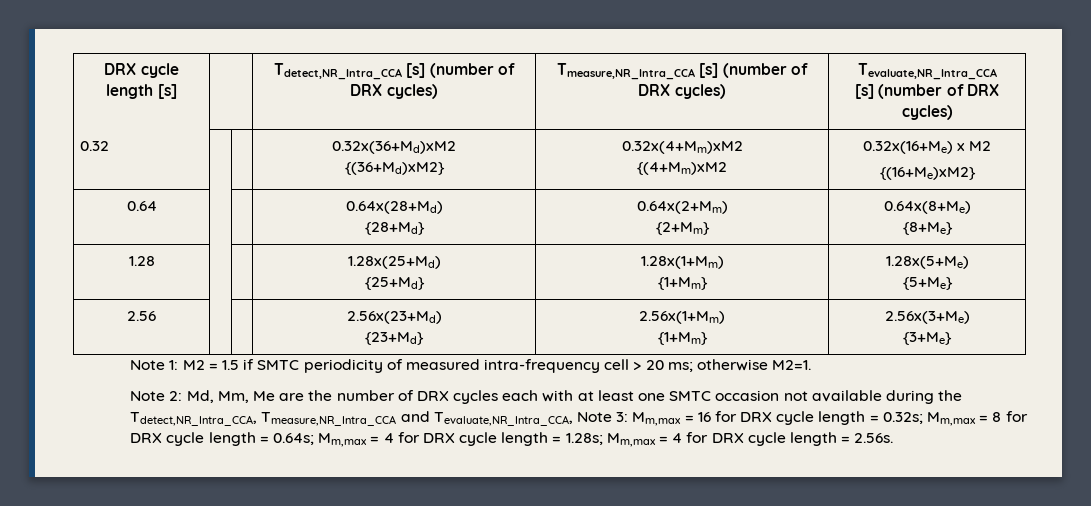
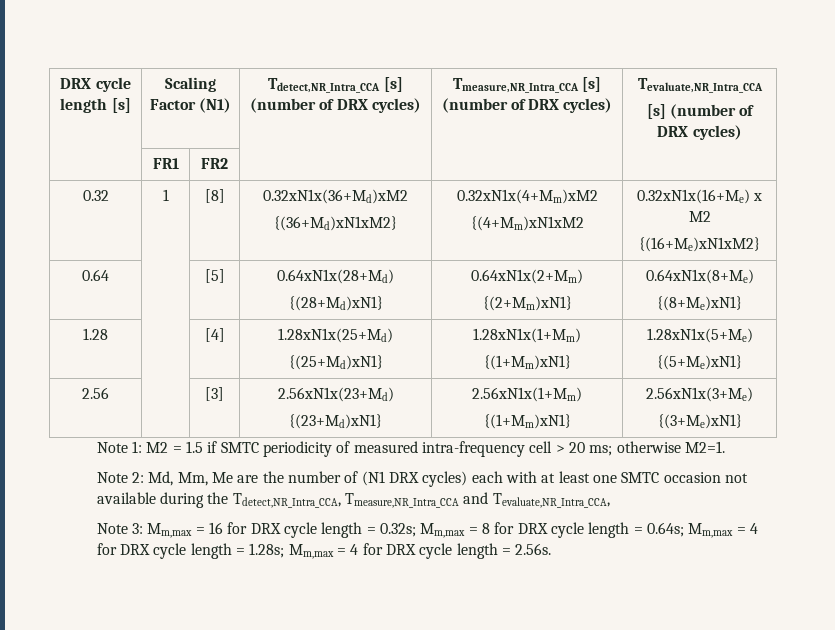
(177, 91) none -> [165,77,216,92] [149,98,232,113] Scaling Factor (N1)
[79,141,109,151] [332,141,457,154] [344,162,445,175] [621,141,743,154] [637,162,727,175] [862,141,953,154] 0.32 | | | 0.32x(36+Md)xM2 // {(36+Md)xM2} | 0.32x(4+Mm)xM2 // {(4+Mm)xM2 | 0.32x(16+Me) -> [152,158,179,169] [201,158,228,169] [82,190,109,201] [162,189,169,201] [204,189,225,203] [263,189,408,204] [274,216,397,231] [456,189,598,204] [470,216,584,231] [636,189,750,204] | FR1 | FR2 | | | // 0.32 | 1 | [8] | 0.32xN1x(36+Md)xM2 // {(36+Md)xN1xM2} | 0.32xN1x(4+Mm)xM2 // {(4+Mm)xN1xM2 | 0.32xN1x(16+Me)
[879,167,976,180] {(16+Me)xM2} -> [639,237,760,252] {(16+Me)xN1xM2}
[345,201,443,214] [364,222,425,235] [636,201,728,214] [655,222,710,235] [883,201,971,214] [902,222,953,235] [128,256,155,266] [347,256,441,269] [364,277,425,290] [640,256,724,269] [657,277,708,290] [885,256,969,269] [902,277,953,290] [127,311,156,321] [346,311,442,324] [365,332,425,345] [639,311,725,324] [657,332,708,345] [884,311,970,324] [903,332,952,345] | 0.64x(28+Md) // {28+Md} | 0.64x(2+Mm) // {2+Mm} | 0.64x(8+Me) // {8+Me} // 1.28 | | | 1.28x(25+Md) // {25+Md} | 1.28x(1+Mm) // {1+Mm} | 1.28x(5+Me) // {5+Me} // 2.56 | | | 2.56x(23+Md) // {23+Md} | 2.56x(1+Mm) // {1+Mm} | 2.56x(3+Me) // {3+Me} -> [204,269,225,283] [277,269,394,284] [288,296,383,311] [471,269,583,284] [482,296,572,311] [645,269,754,284] [657,296,742,311] [83,328,108,340] [204,328,225,342] [278,328,393,343] [288,355,383,370] [473,328,581,343] [483,355,571,370] [646,328,753,343] [657,355,742,370] [82,387,109,399] [205,387,224,401] [277,387,394,402] [289,414,382,429] [472,387,582,402] [483,414,571,429] [646,387,753,402] [657,414,742,429] [5] | 0.64xN1x(28+Md) // {(28+Md)xN1} | 0.64xN1x(2+Mm) // {(2+Mm)xN1} | 0.64xN1x(8+Me) // {(8+Me)xN1} // 1.28 | | [4] | 1.28xN1x(25+Md) // {(25+Md)xN1} | 1.28xN1x(1+Mm) // {(1+Mm)xN1} | 1.28xN1x(5+Me) // {(5+Me)xN1} // 2.56 | | [3] | 2.56xN1x(23+Md) // {(23+Md)xN1} | 2.56xN1x(1+Mm) // {(1+Mm)xN1} | 2.56xN1x(3+Me) // {(3+Me)xN1}
[416,390,499,404] DRX cycles -> [361,471,468,487] (N1 DRX cycles)
(573, 419) none -> (610, 500) //

